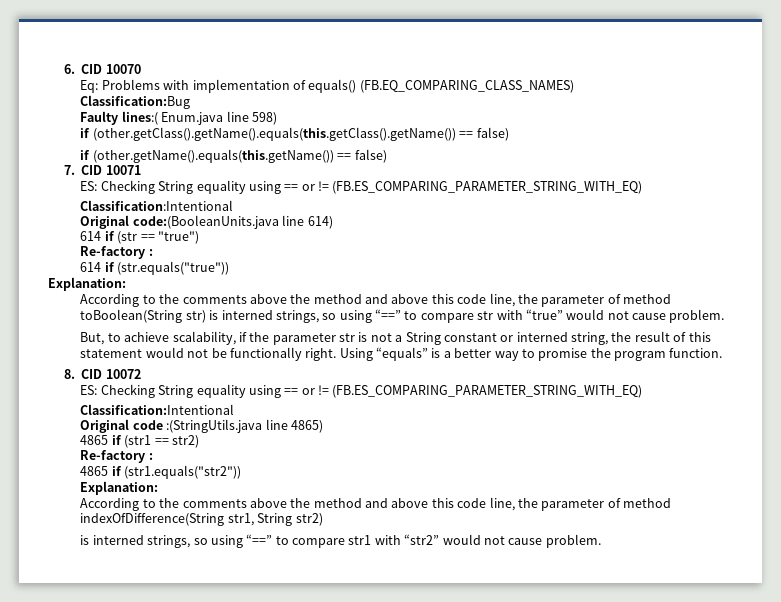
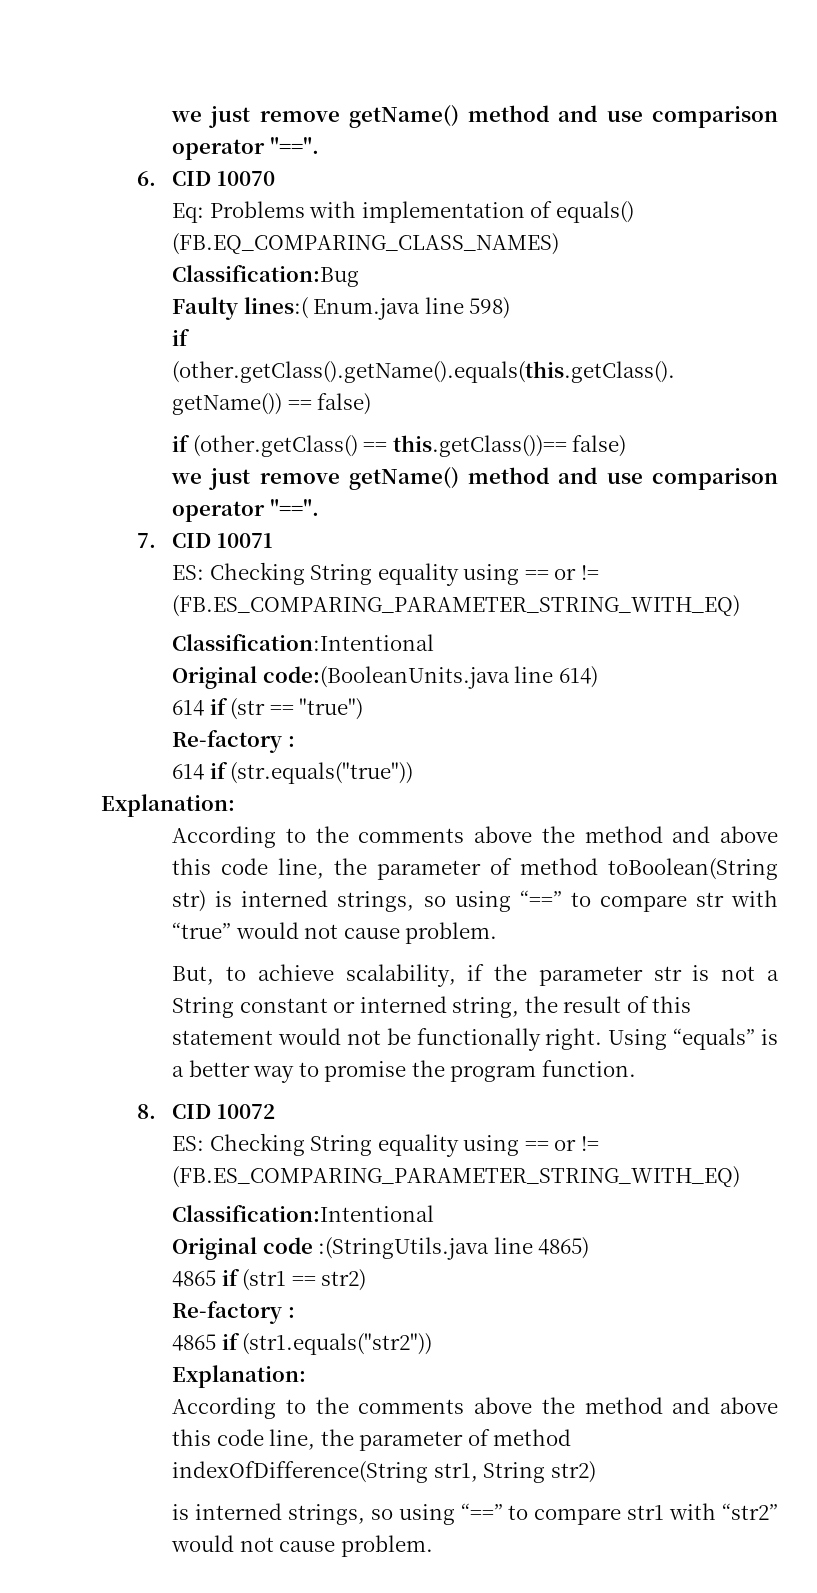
(64, 69) none -> [171,105,779,128] [172,137,319,160] we just remove getName() method and use comparison operator "==". //
[92,149,387,163] (other.getName().equals(this.getName()) == false) -> [192,435,627,457] [171,467,779,490] [172,499,319,522] (other.getClass() == this.getClass())== false) // we just remove getName() method and use comparison operator "==".

